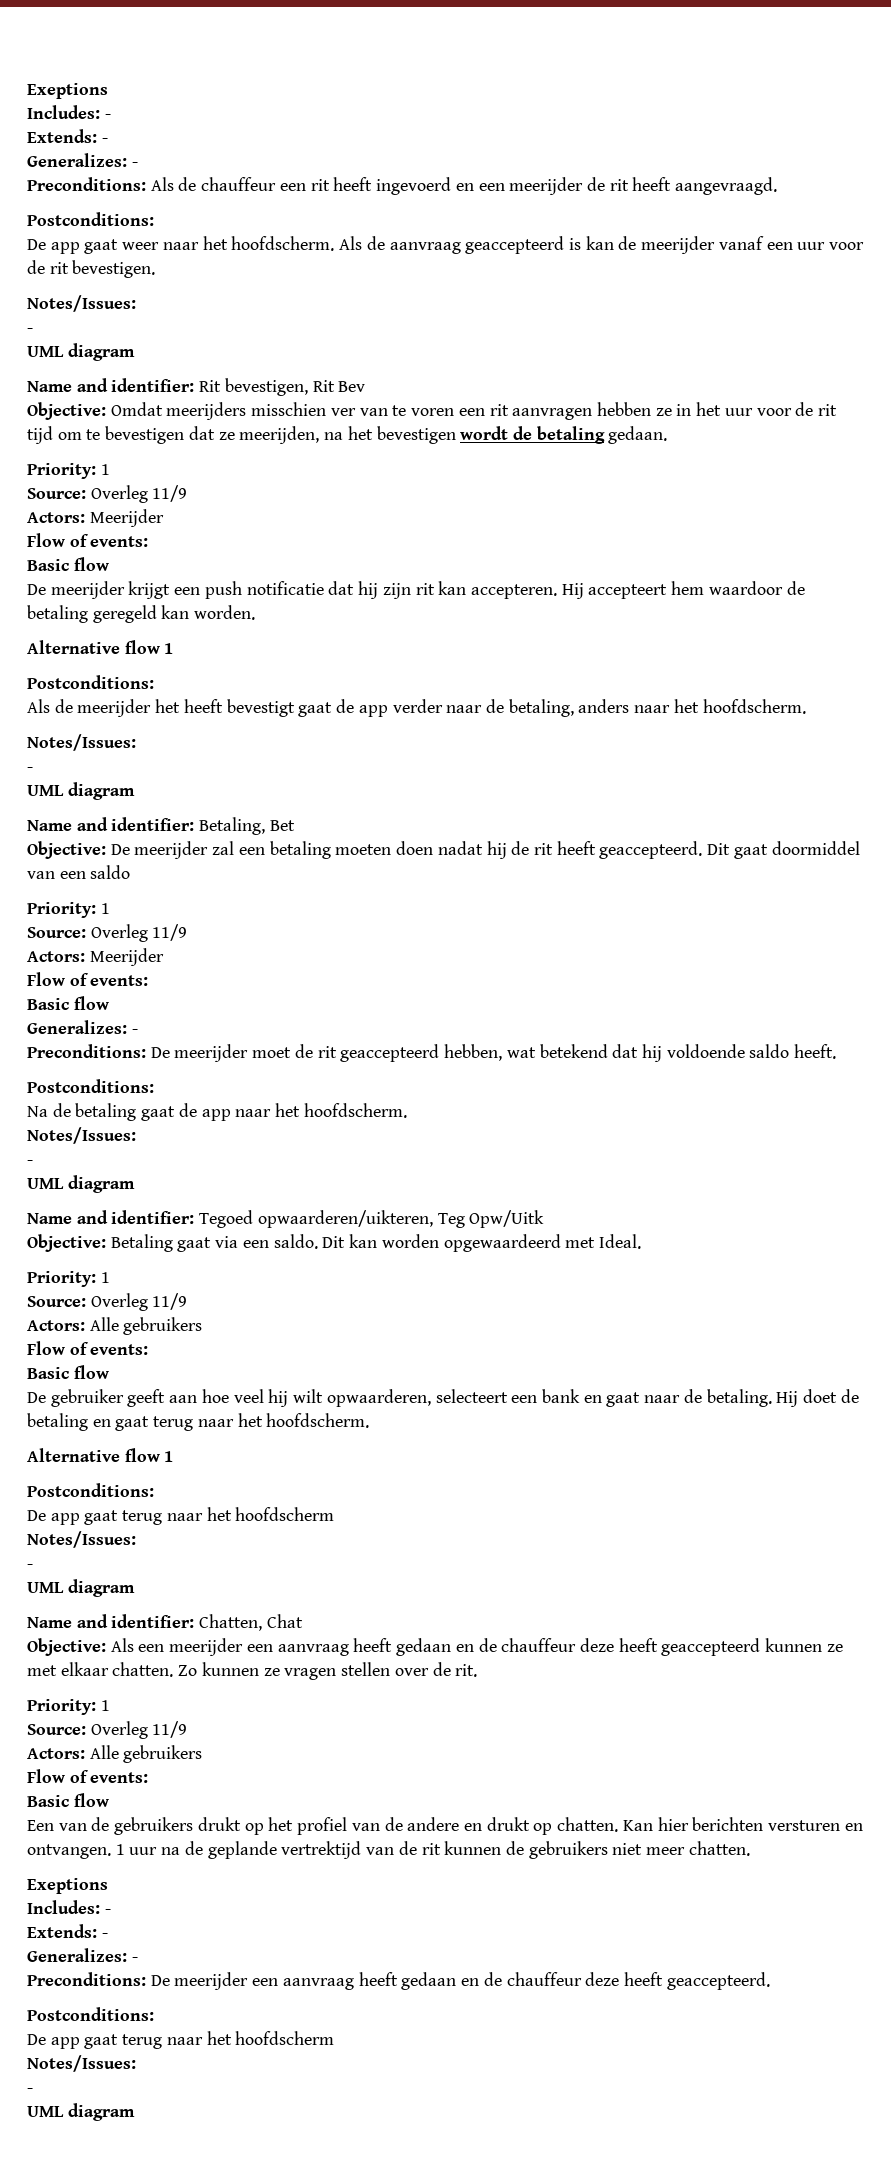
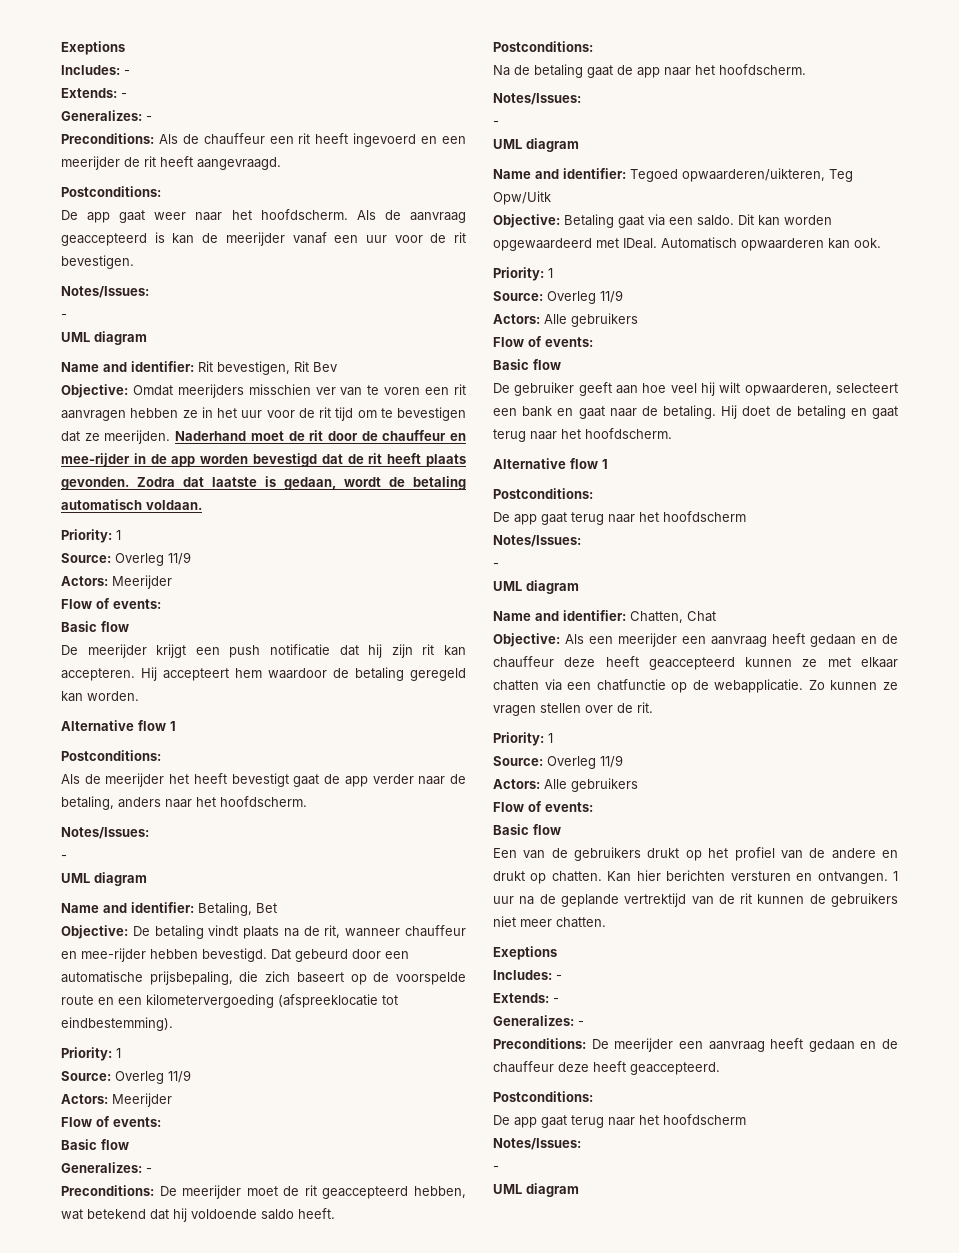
[239,426,456,444] meerijden, na het bevestigen -> [104,430,466,444] [61,453,467,467] [61,476,336,490] meerijden. Naderhand moet de rit door de chauffeur en mee-rijder in de app worden bevestigd dat de rit heeft plaats gevonden. Zodra dat laatste is gedaan,
[608,426,668,444] gedaan. -> [61,499,202,510] automatisch voldaan.
[134,841,860,859] [27,865,131,879] meerijder zal een betaling moeten doen nadat hij de rit heeft geaccepteerd. Dit gaat doormiddel van een saldo -> [154,925,466,939] [61,948,409,962] [61,971,467,985] [61,994,398,1008] [61,1017,173,1031] betaling vindt plaats na de rit, wanneer chauffeur en mee-rijder hebben bevestigd. Dat gebeurd door een automatische prijsbepaling, die zich baseert op de voorspelde route en een kilometervergoeding (afspreeklocatie tot eindbestemming).
[598,1234,641,1249] Ideal. -> [623,237,881,251] IDeal. Automatisch opwaarderen kan ook.
[112,1662,174,1677] chatten. -> [493,679,804,693] chatten via een chatfunctie op de webapplicatie.

